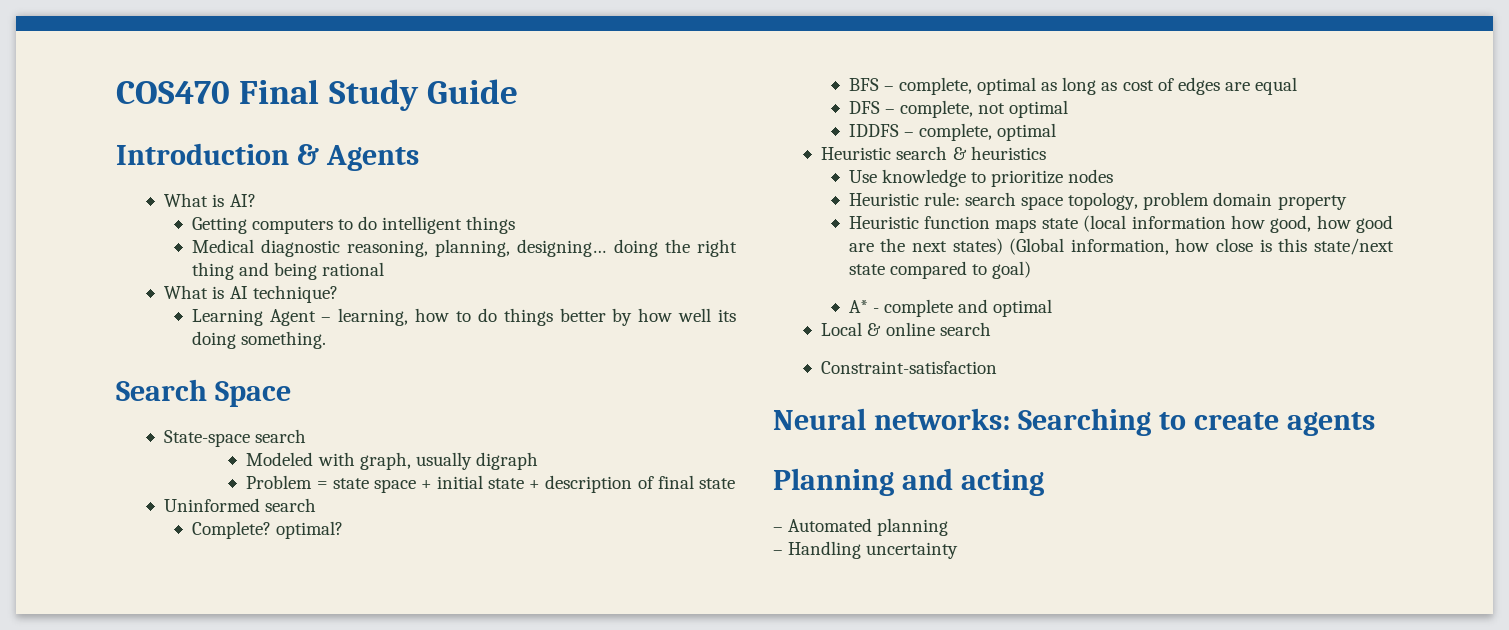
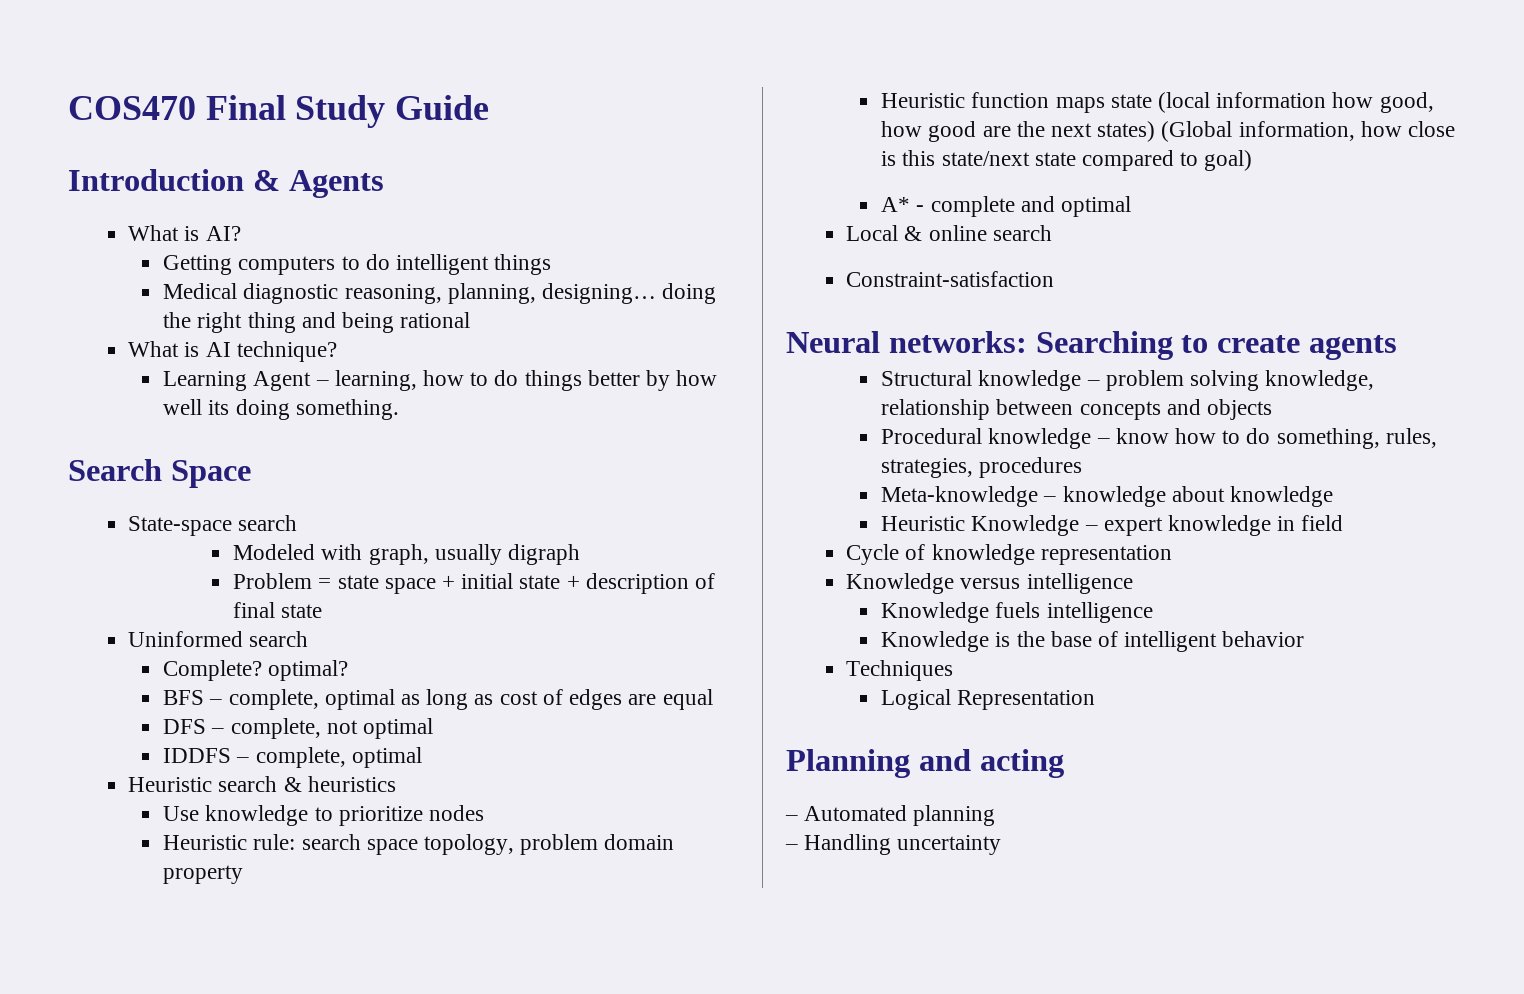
(1375, 424) none -> [881,370,1375,391] [881,399,1273,420] [881,428,1437,449] [881,457,1083,478] [881,486,1334,507] [881,515,1344,536] [846,544,1172,565] [846,573,1133,594] [881,602,1153,623] [881,631,1305,652] [846,660,954,681] [881,689,1096,710] // Structural knowledge – problem solving knowledge, relationship between concepts and objects // Procedural knowledge – know how to do something, rules, strategies, procedures // Meta-knowledge – knowledge about knowledge // Heuristic Knowledge – expert knowledge in field // Cycle of knowledge representation // Knowledge versus intelligence // Knowledge fuels intelligence // Knowledge is the base of intelligent behavior // Techniques // Logical Representation

